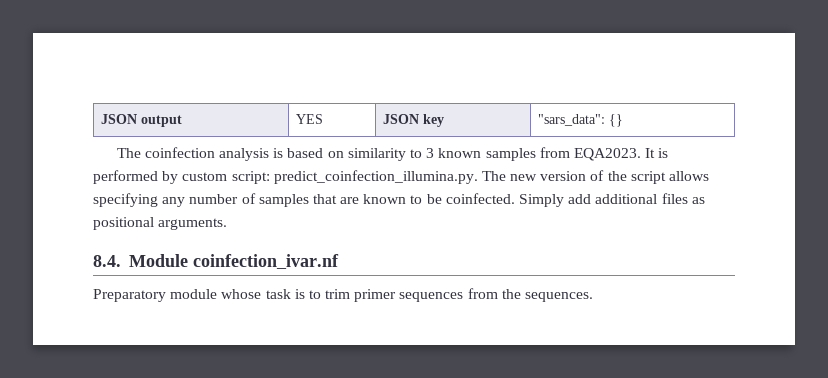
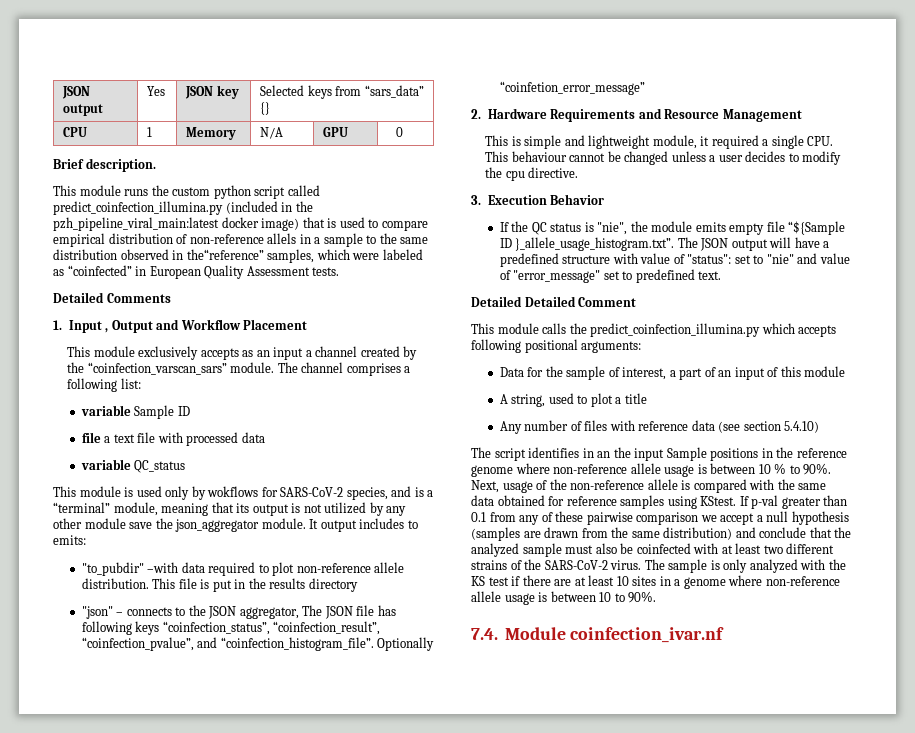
[296,114,324,124] YES -> [147,86,166,96] Yes
[538,114,624,127] [116,147,669,161] [93,170,710,184] [93,193,705,207] [93,217,228,230] [93,254,339,269] [93,288,594,302] "sars_data": {} // The coinfection analysis is based on similarity to 3 known samples from EQA2023. It is performed by custom script: predict_coinfection_illumina.py. The new version of the script allows specifying any number of samples that are known to be coinfected. Simply add additional files as positional arguments. // 8.4. Module coinfection_ivar.nf // Preparatory module whose task is to trim primer sequences from the sequences. -> [260,85,424,99] [260,102,271,115] [63,127,88,137] [147,127,153,137] [186,127,237,140] [260,127,284,139] [323,127,349,137] [395,127,403,137] [53,158,156,172] [53,185,320,199] [53,201,313,215] [53,217,428,231] [53,233,429,247] [53,249,423,263] [53,265,340,279] [53,292,171,303] [53,319,308,333] [67,346,418,360] [67,362,411,376] [67,378,141,392] [80,405,190,419] [81,432,265,446] [80,459,186,473] [53,486,434,500] [53,502,407,516] [53,518,418,532] [53,535,86,545] [81,562,405,576] [81,578,358,592] [81,605,396,619] [81,621,381,635] [81,637,435,651] [499,81,645,95] [471,108,802,122] [485,135,834,149] [485,151,842,165] [485,167,579,181] [471,194,605,205] [499,221,846,235] [499,237,830,251] [499,253,850,267] [499,269,722,283] [471,296,637,307] [471,323,837,337] [471,339,642,353] [499,366,846,380] [499,393,647,407] [499,420,820,434] [471,447,847,461] [471,463,832,477] [471,479,827,493] [471,495,848,509] [471,511,849,525] [471,527,852,541] [471,543,835,557] [471,559,846,573] [471,575,840,589] [471,591,657,605] [471,627,725,643] Selected keys from “sars_data” {} // CPU | 1 | Memory | N/A | GPU | 0 // Brief description. // This module runs the custom python script called predict_coinfection_illumina.py (included in the pzh_pipeline_viral_main:latest docker image) that is used to compare empirical distribution of non-reference allels in a sample to the same distribution observed in the“reference” samples, which were labeled as “coinfected” in European Quality Assessment tests. // Detailed Comments // 1. Input , Output and Workflow Placement // This module exclusively accepts as an input a channel created by the “coinfection_varscan_sars” module. The channel comprises a following list: // variable Sample ID // file a text file with processed data // variable QC_status // This module is used only by wokflows for SARS-CoV-2 species, and is a “terminal” module, meaning that its output is not utilized by any other module save the json_aggregator module. It output includes to emits: // "to_pubdir" –with data required to plot non-reference allele distribution. This file is put in the results directory // "json" – connects to the JSON aggregator, The JSON file has following keys “coinfection_status”, “coinfection_result”, “coinfection_pvalue”, and “coinfection_histogram_file”. Optionally “coinfetion_error_message” // 2. Hardware Requirements and Resource Management // This is simple and lightweight module, it required a single CPU. This behaviour cannot be changed unless a user decides to modify the cpu directive. // 3. Execution Behavior // If the QC status is "nie", the module emits empty file “${Sample ID }_allele_usage_histogram.txt”. The JSON output will have a predefined structure with value of "status": set to "nie" and value of "error_message" set to predefined text. // Detailed Detailed Comment // This module calls the predict_coinfection_illumina.py which accepts following positional arguments: // Data for the sample of interest, a part of an input of this module // A string, used to plot a title // Any number of files with reference data (see section 5.4.10) // The script identifies in an the input Sample positions in the reference genome where non-reference allele usage is between 10 % to 90%. Next, usage of the non-reference allele is compared with the same data obtained for reference samples using KStest. If p-val greater than 0.1 from any of these pairwise comparison we accept a null hypothesis (samples are drawn from the same distribution) and conclude that the analyzed sample must also be coinfected with at least two different strains of the SARS-CoV-2 virus. The sample is only analyzed with the KS test if there are at least 10 sites in a genome where non-reference allele usage is between 10 to 90%. // 7.4. Module coinfection_ivar.nf

